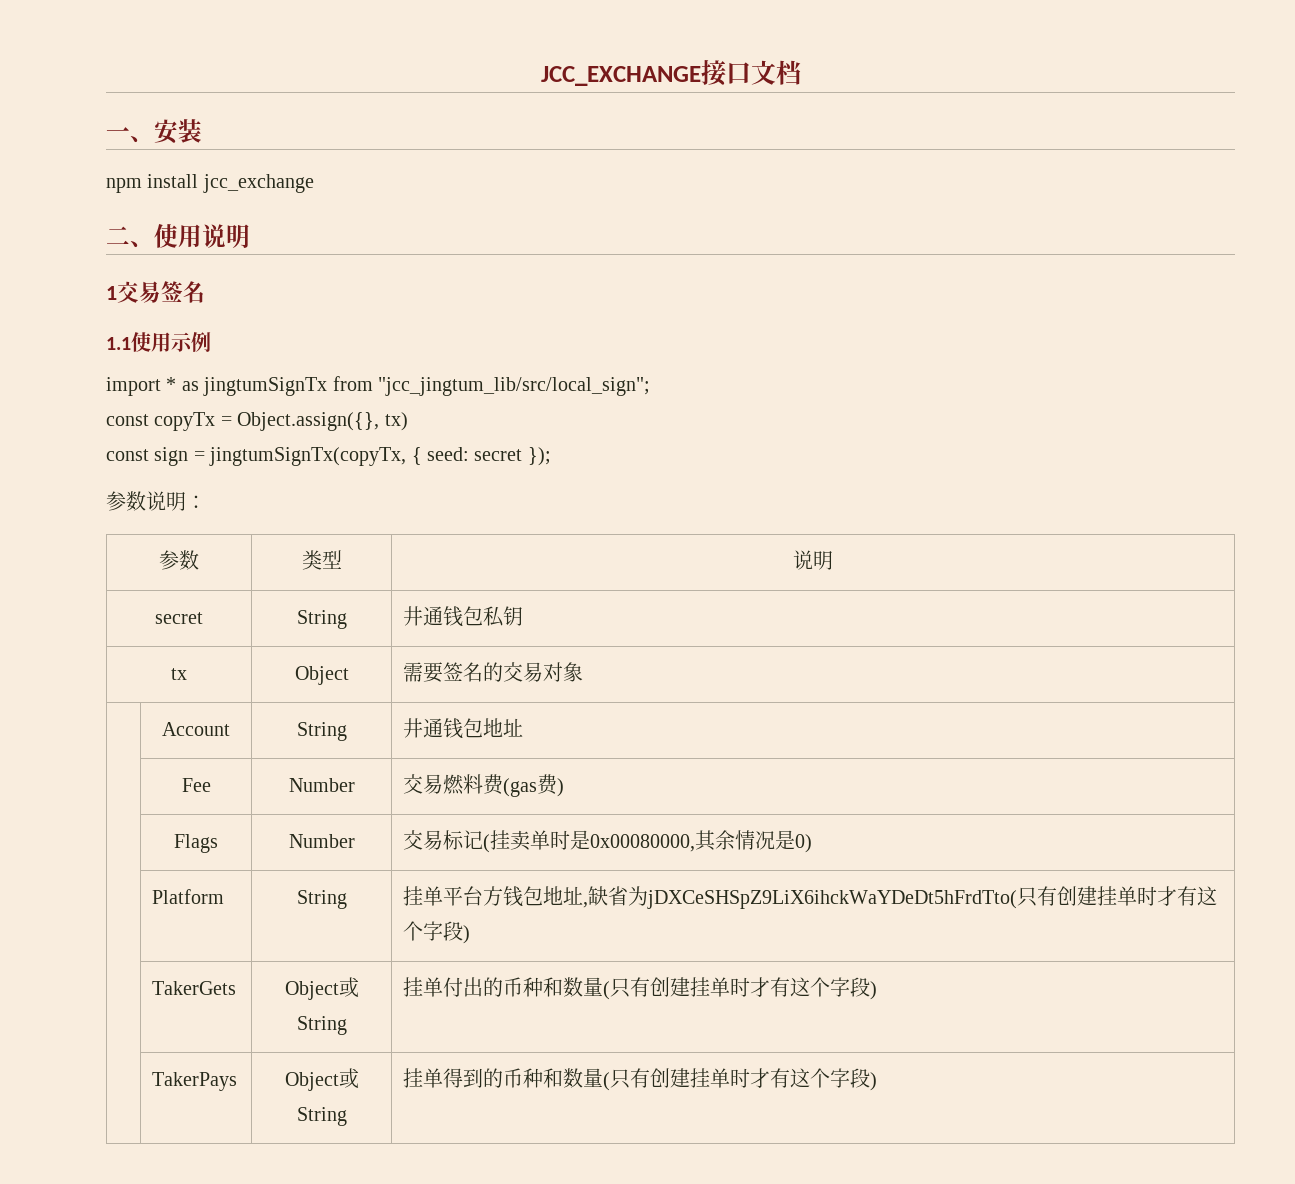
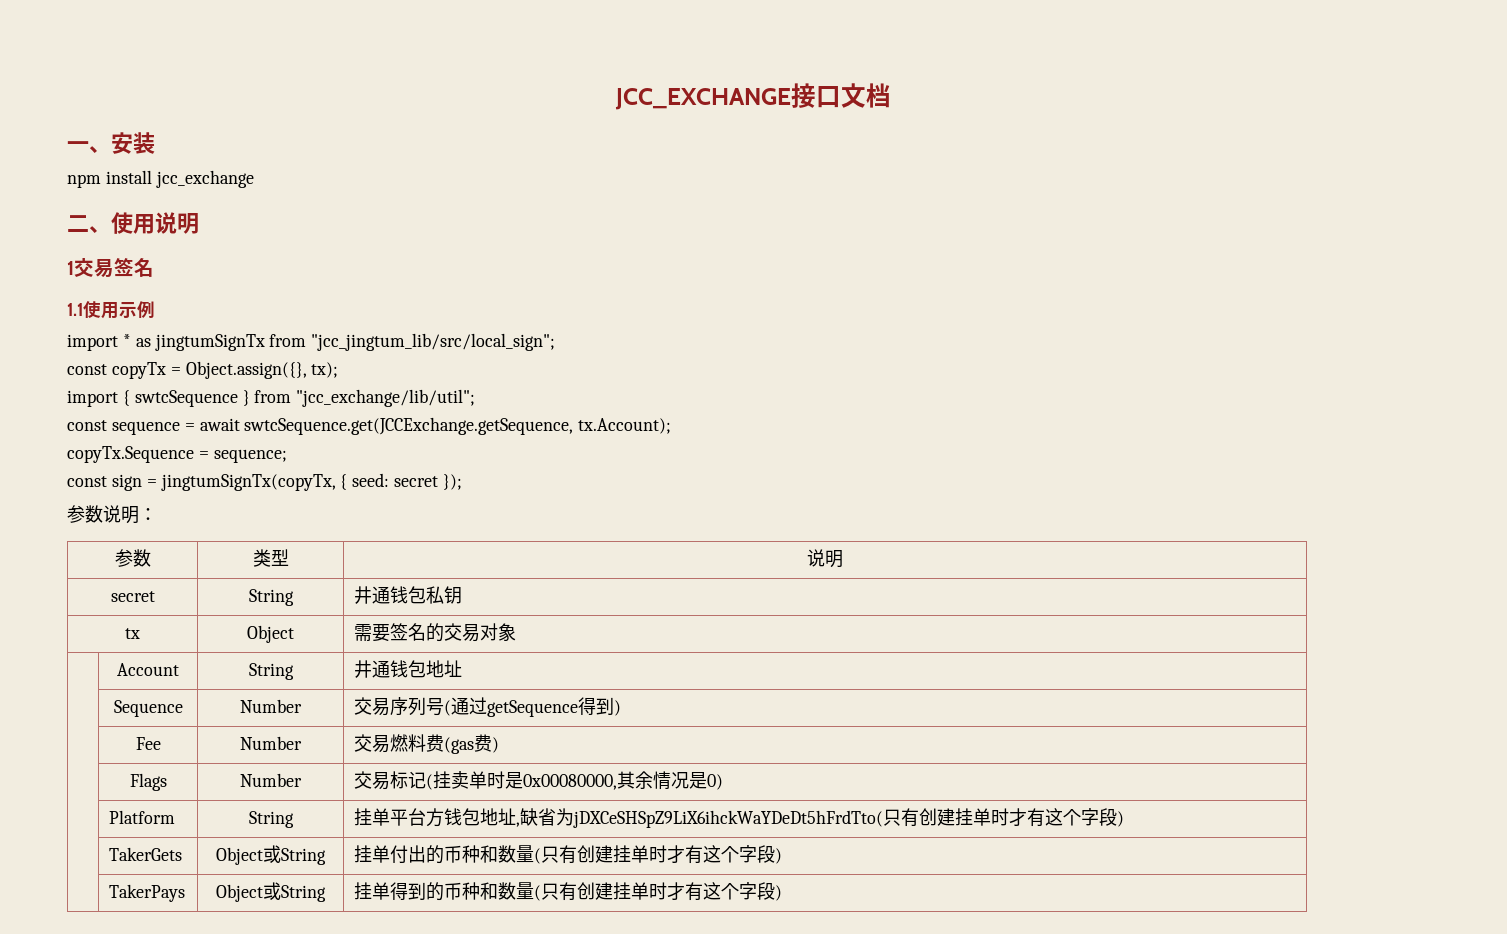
[384,412,408,431] tx) -> [311,362,339,378] [67,389,476,407] [67,417,672,435] [67,446,287,463] tx); // import { swtcSequence } from "jcc_exchange/lib/util"; // const sequence = await swtcSequence.get(JCCExchange.getSequence, tx.Account); // copyTx.Sequence = sequence;
(524, 727) none -> [113,700,183,717] [240,699,302,713] [354,697,622,717] // | Sequence | Number | 交易序列号(通过getSequence得到)

